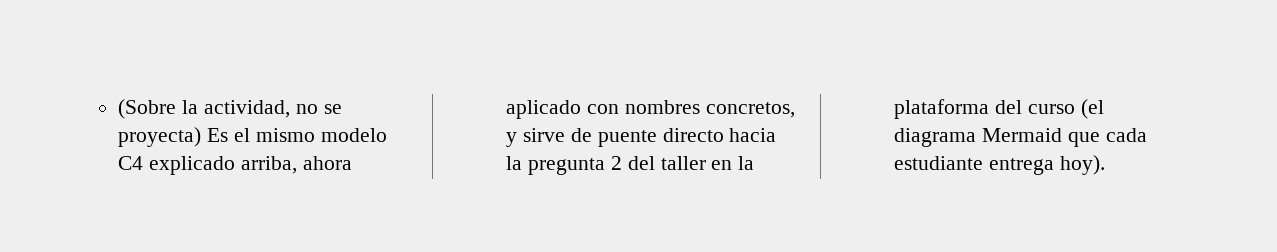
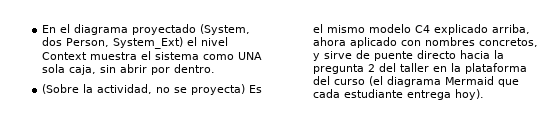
(118, 109) none -> [42,24,251,35] [42,37,229,49] [42,51,263,60] [42,64,216,75] En el diagrama proyectado (System, dos Person, System_Ext) el nivel Context muestra el sistema como UNA sola caja, sin abrir por dentro. //

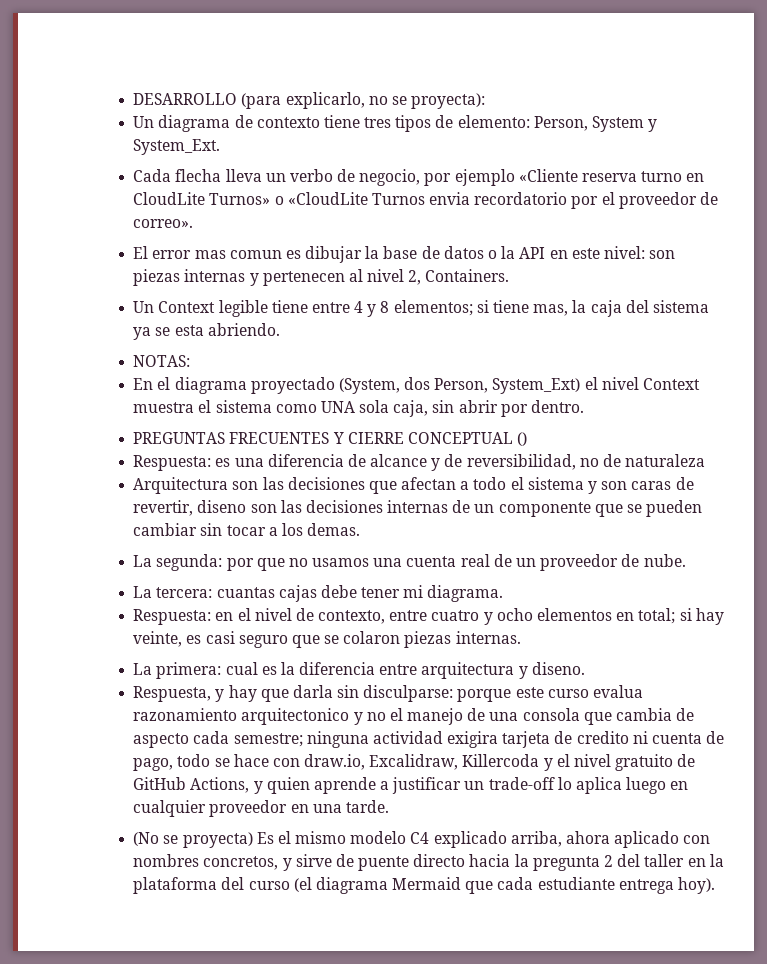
(42, 29) none -> [133,92,486,109] [133,115,658,132] [133,139,221,155] [133,169,705,186] [133,192,719,209] [133,219,194,228] [133,246,676,263] [133,269,510,286] [133,300,709,317] [133,323,280,340] [133,355,191,367] DESARROLLO (para explicarlo, no se proyecta): // Un diagrama de contexto tiene tres tipos de elemento: Person, System y System_Ext. // Cada flecha lleva un verbo de negocio, por ejemplo «Cliente reserva turno en CloudLite Turnos» o «CloudLite Turnos envia recordatorio por el proveedor de correo». // El error mas comun es dibujar la base de datos o la API en este nivel: son piezas internas y pertenecen al nivel 2, Containers. // Un Context legible tiene entre 4 y 8 elementos; si tiene mas, la caja del sistema ya se esta abriendo. // NOTAS: //
[42,84,171,94] (Sobre la actividad, no -> [133,432,528,446] [133,454,706,471] [133,477,694,494] [133,500,703,517] [133,523,361,536] [133,554,686,571] [133,585,504,602] [133,608,724,625] [133,631,521,648] [133,662,585,679] [133,685,644,702] [133,708,695,725] [133,731,725,748] [133,754,696,771] [133,777,689,794] [133,800,389,817] [133,832,160,846] PREGUNTAS FRECUENTES Y CIERRE CONCEPTUAL () // Respuesta: es una diferencia de alcance y de reversibilidad, no de naturaleza // Arquitectura son las decisiones que afectan a todo el sistema y son caras de revertir, diseno son las decisiones internas de un componente que se pueden cambiar sin tocar a los demas. // La segunda: por que no usamos una cuenta real de un proveedor de nube. // La tercera: cuantas cajas debe tener mi diagrama. // Respuesta: en el nivel de contexto, entre cuatro y ocho elementos en total; si hay veinte, es casi seguro que se colaron piezas internas. // La primera: cual es la diferencia entre arquitectura y diseno. // Respuesta, y hay que darla sin disculparse: porque este curso evalua razonamiento arquitectonico y no el manejo de una consola que cambia de aspecto cada semestre; ninguna actividad exigira tarjeta de credito ni cuenta de pago, todo se hace con draw.io, Excalidraw, Killercoda y el nivel gratuito de GitHub Actions, y quien aprende a justificar un trade-off lo aplica luego en cualquier proveedor en una tarde. // (No

